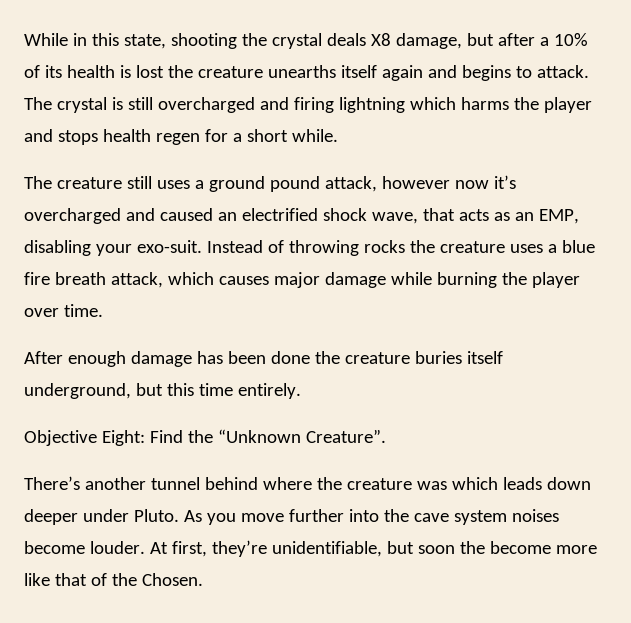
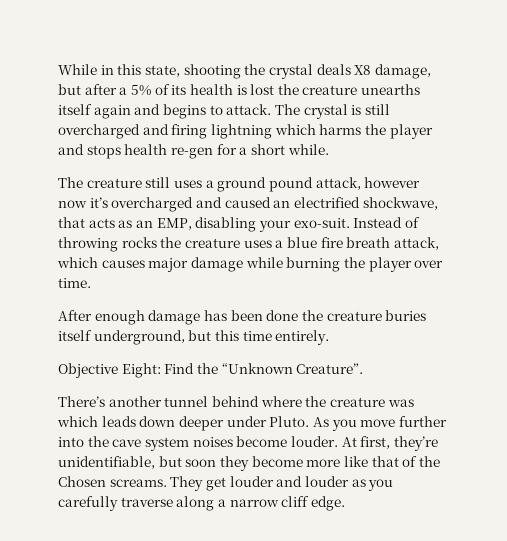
[553,33,588,46] 10% -> [130,85,151,96] 5%
[155,133,200,145] regen -> [170,147,213,159] re-gen
[322,208,418,224] shock wave, -> [362,197,438,210] shockwave,
[459,541,485,554] the -> [219,456,249,471] they
[141,573,203,586] Chosen. -> [58,476,394,491] [58,496,345,511] Chosen screams. They get louder and louder as you carefully traverse along a narrow cliff edge.

